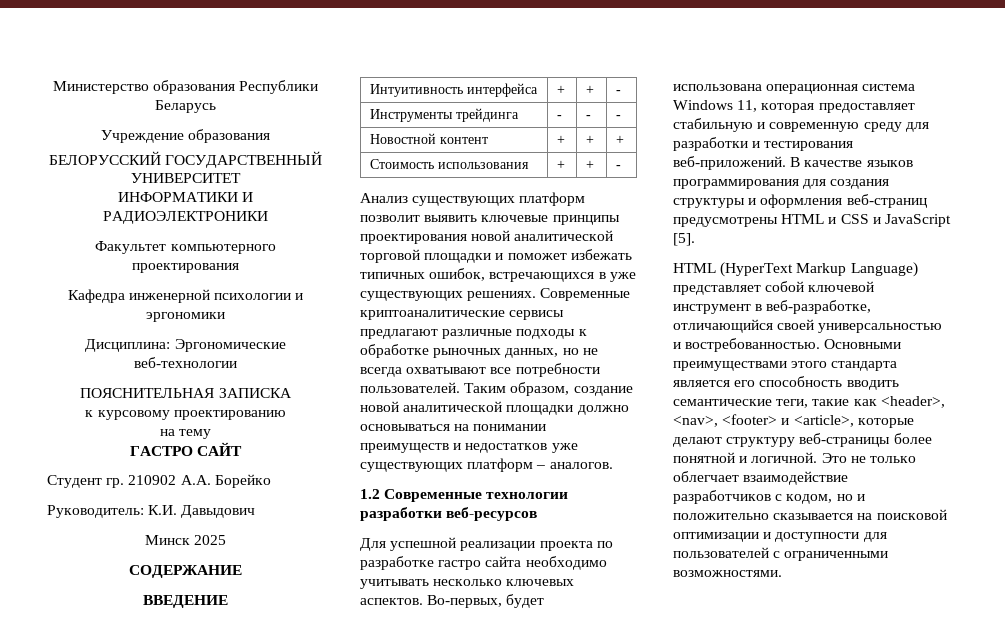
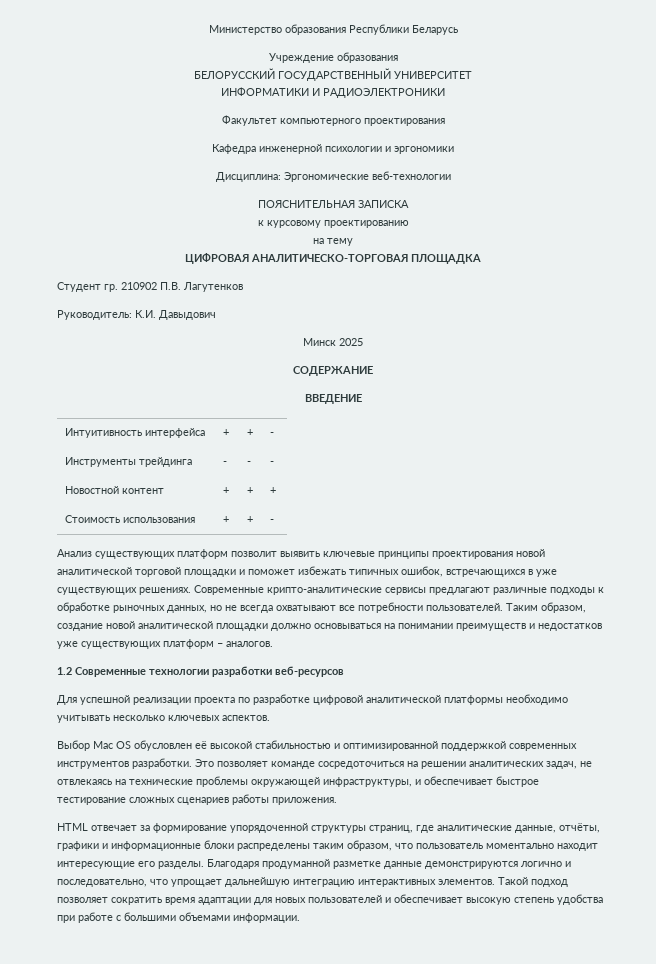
[129,442,243,456] ГАСТРО САЙТ -> [185,253,481,264] ЦИФРОВАЯ АНАЛИТИЧЕСКО-ТОРГОВАЯ ПЛОЩАДКА
[180,474,271,488] А.А. Борейко -> [160,282,243,292] П.В. Лагутенков
[360,310,505,320] криптоаналитические -> [267,587,382,595] крипто-аналитические
[438,556,522,570] гастро сайта -> [313,695,503,705] цифровой аналитической платформы
[427,594,545,608] [673,84,916,94] [673,100,915,113] [673,118,929,132] [673,137,854,151] [673,156,913,170] [673,179,890,189] [673,194,927,208] [673,214,951,227] [673,233,695,246] [673,262,918,277] [673,281,875,295] [673,300,872,314] [673,319,943,333] [673,338,902,352] [673,361,898,371] [673,376,899,390] [673,396,945,408] [673,414,914,428] [673,433,932,447] [673,452,916,463] [673,471,849,485] [673,490,865,504] [673,509,947,520] [673,532,887,542] [673,547,889,561] [673,570,782,577] Во-первых, будет использована операционная система Windows 11, которая предоставляет стабильную и современную среду для разработки и тестирования веб-приложений. В качестве языков программирования для создания структуры и оформления веб-страниц предусмотрены HTML и CSS и JavaScript [5]. // HTML (HyperText Markup Language) представляет собой ключевой инструмент в веб-разработке, отличающийся своей универсальностью и востребованностью. Основными преимуществами этого стандарта является его способность вводить семантические теги, такие как <header>, <nav>, <footer> и <article>, которые делают структуру веб-страницы более понятной и логичной. Это не только облегчает взаимодействие разработчиков с кодом, но и положительно сказывается на поисковой оптимизации и доступности для пользователей с ограниченными возможностями. -> [57,740,577,751] [57,758,592,769] [57,776,539,787] [57,794,337,805] [57,823,600,833] [57,840,598,851] [57,859,571,869] [57,877,568,887] [57,894,603,905] [57,912,300,923] // Выбор Mac OS обусловлен её высокой стабильностью и оптимизированной поддержкой современных инструментов разработки. Это позволяет команде сосредоточиться на решении аналитических задач, не отвлекаясь на технические проблемы окружающей инфраструктуры, и обеспечивает быстрое тестирование сложных сценариев работы приложения. // HTML отвечает за формирование упорядоченной структуры страниц, где аналитические данные, отчёты, графики и информационные блоки распределены таким образом, что пользователь моментально находит интересующие его разделы. Благодаря продуманной разметке данные демонстрируются логично и последовательно, что упрощает дальнейшую интеграцию интерактивных элементов. Такой подход позволяет сократить время адаптации для новых пользователей и обеспечивает высокую степень удобства при работе с большими объемами информации.

